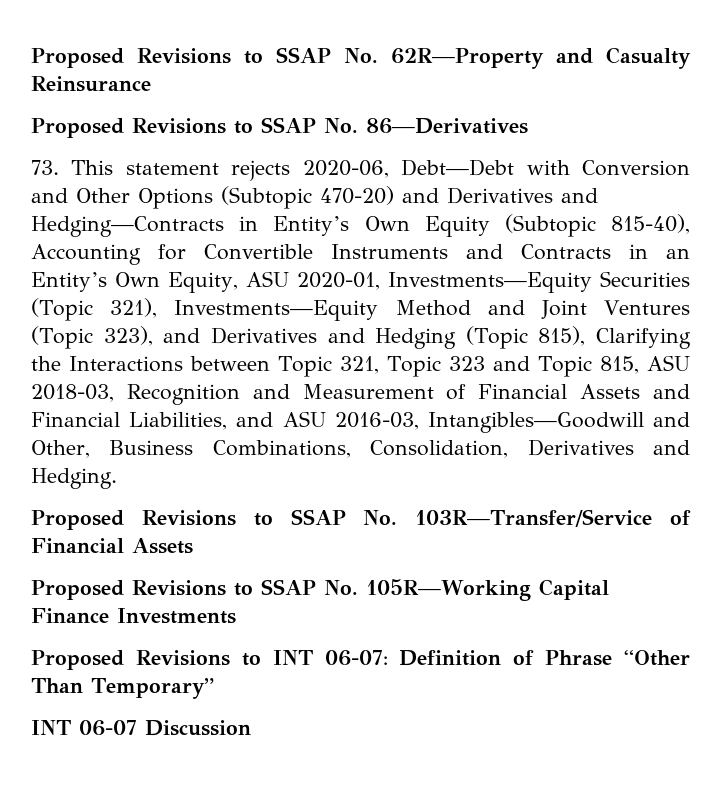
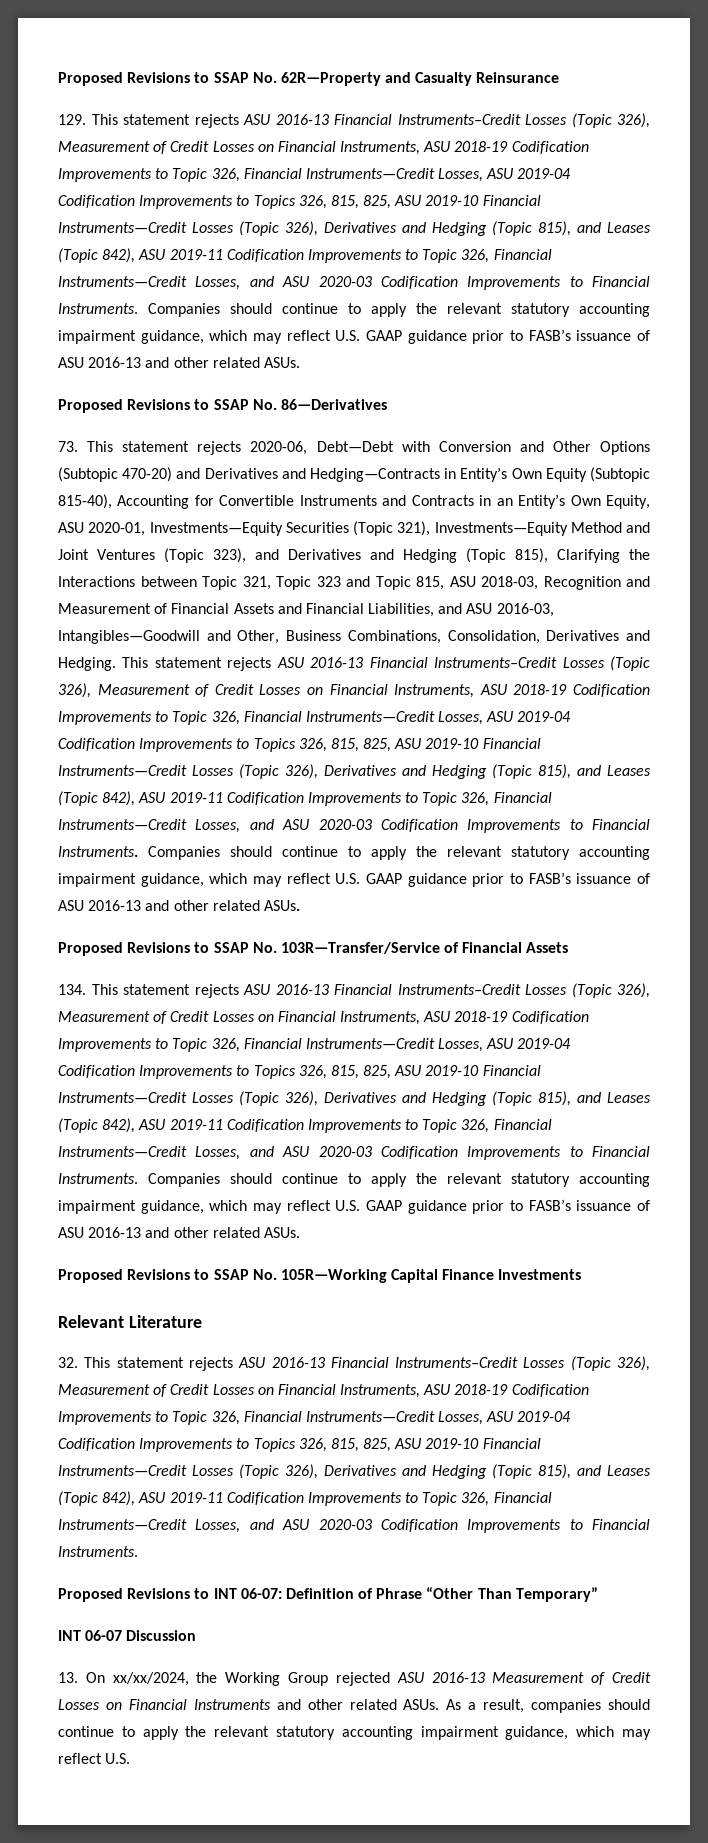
(151, 84) none -> [58,113,650,128] [58,141,589,155] [58,168,572,182] [58,195,541,209] [58,221,651,236] [58,248,552,263] [58,276,650,290] [58,303,650,317] [58,329,650,344] [58,357,300,368] // 129. This statement rejects ASU 2016-13 Financial Instruments–Credit Losses (Topic 326), Measurement of Credit Losses on Financial Instruments, ASU 2018-19 Codification Improvements to Topic 326, Financial Instruments—Credit Losses, ASU 2019-04 Codification Improvements to Topics 326, 815, 825, ASU 2019-10 Financial Instruments—Credit Losses (Topic 326), Derivatives and Hedging (Topic 815), and Leases (Topic 842), ASU 2019-11 Codification Improvements to Topic 326, Financial Instruments—Credit Losses, and ASU 2020-03 Codification Improvements to Financial Instruments. Companies should continue to apply the relevant statutory accounting impairment guidance, which may reflect U.S. GAAP guidance prior to FASB’s issuance of ASU 2016-13 and other related ASUs.
(117, 478) none -> [122,656,651,671] [58,683,651,698] [58,711,572,725] [58,738,541,752] [58,764,651,779] [58,791,552,806] [58,819,650,833] [58,846,650,860] [58,872,650,887] [58,900,300,911] This statement rejects ASU 2016-13 Financial Instruments–Credit Losses (Topic 326), Measurement of Credit Losses on Financial Instruments, ASU 2018-19 Codification Improvements to Topic 326, Financial Instruments—Credit Losses, ASU 2019-04 Codification Improvements to Topics 326, 815, 825, ASU 2019-10 Financial Instruments—Credit Losses (Topic 326), Derivatives and Hedging (Topic 815), and Leases (Topic 842), ASU 2019-11 Codification Improvements to Topic 326, Financial Instruments—Credit Losses, and ASU 2020-03 Codification Improvements to Financial Instruments. Companies should continue to apply the relevant statutory accounting impairment guidance, which may reflect U.S. GAAP guidance prior to FASB’s issuance of ASU 2016-13 and other related ASUs.
(193, 546) none -> [58,983,650,998] [58,1011,589,1025] [58,1038,572,1052] [58,1065,541,1079] [58,1091,651,1106] [58,1118,552,1133] [58,1146,650,1160] [58,1173,650,1187] [58,1199,650,1214] [58,1227,300,1238] // 134. This statement rejects ASU 2016-13 Financial Instruments–Credit Losses (Topic 326), Measurement of Credit Losses on Financial Instruments, ASU 2018-19 Codification Improvements to Topic 326, Financial Instruments—Credit Losses, ASU 2019-04 Codification Improvements to Topics 326, 815, 825, ASU 2019-10 Financial Instruments—Credit Losses (Topic 326), Derivatives and Hedging (Topic 815), and Leases (Topic 842), ASU 2019-11 Codification Improvements to Topic 326, Financial Instruments—Credit Losses, and ASU 2020-03 Codification Improvements to Financial Instruments. Companies should continue to apply the relevant statutory accounting impairment guidance, which may reflect U.S. GAAP guidance prior to FASB’s issuance of ASU 2016-13 and other related ASUs.
(236, 616) none -> [58,1315,202,1328] [58,1356,650,1371] [58,1384,589,1398] [58,1411,572,1425] [58,1438,541,1452] [58,1464,651,1479] [58,1491,552,1506] [58,1519,650,1533] [58,1546,138,1557] // Relevant Literature // 32. This statement rejects ASU 2016-13 Financial Instruments–Credit Losses (Topic 326), Measurement of Credit Losses on Financial Instruments, ASU 2018-19 Codification Improvements to Topic 326, Financial Instruments—Credit Losses, ASU 2019-04 Codification Improvements to Topics 326, 815, 825, ASU 2019-10 Financial Instruments—Credit Losses (Topic 326), Derivatives and Hedging (Topic 815), and Leases (Topic 842), ASU 2019-11 Codification Improvements to Topic 326, Financial Instruments—Credit Losses, and ASU 2020-03 Codification Improvements to Financial Instruments.
(251, 728) none -> [58,1672,651,1686] [58,1699,650,1713] [58,1726,651,1740] [58,1753,131,1764] // 13. On xx/xx/2024, the Working Group rejected ASU 2016-13 Measurement of Credit Losses on Financial Instruments and other related ASUs. As a result, companies should continue to apply the relevant statutory accounting impairment guidance, which may reflect U.S.

